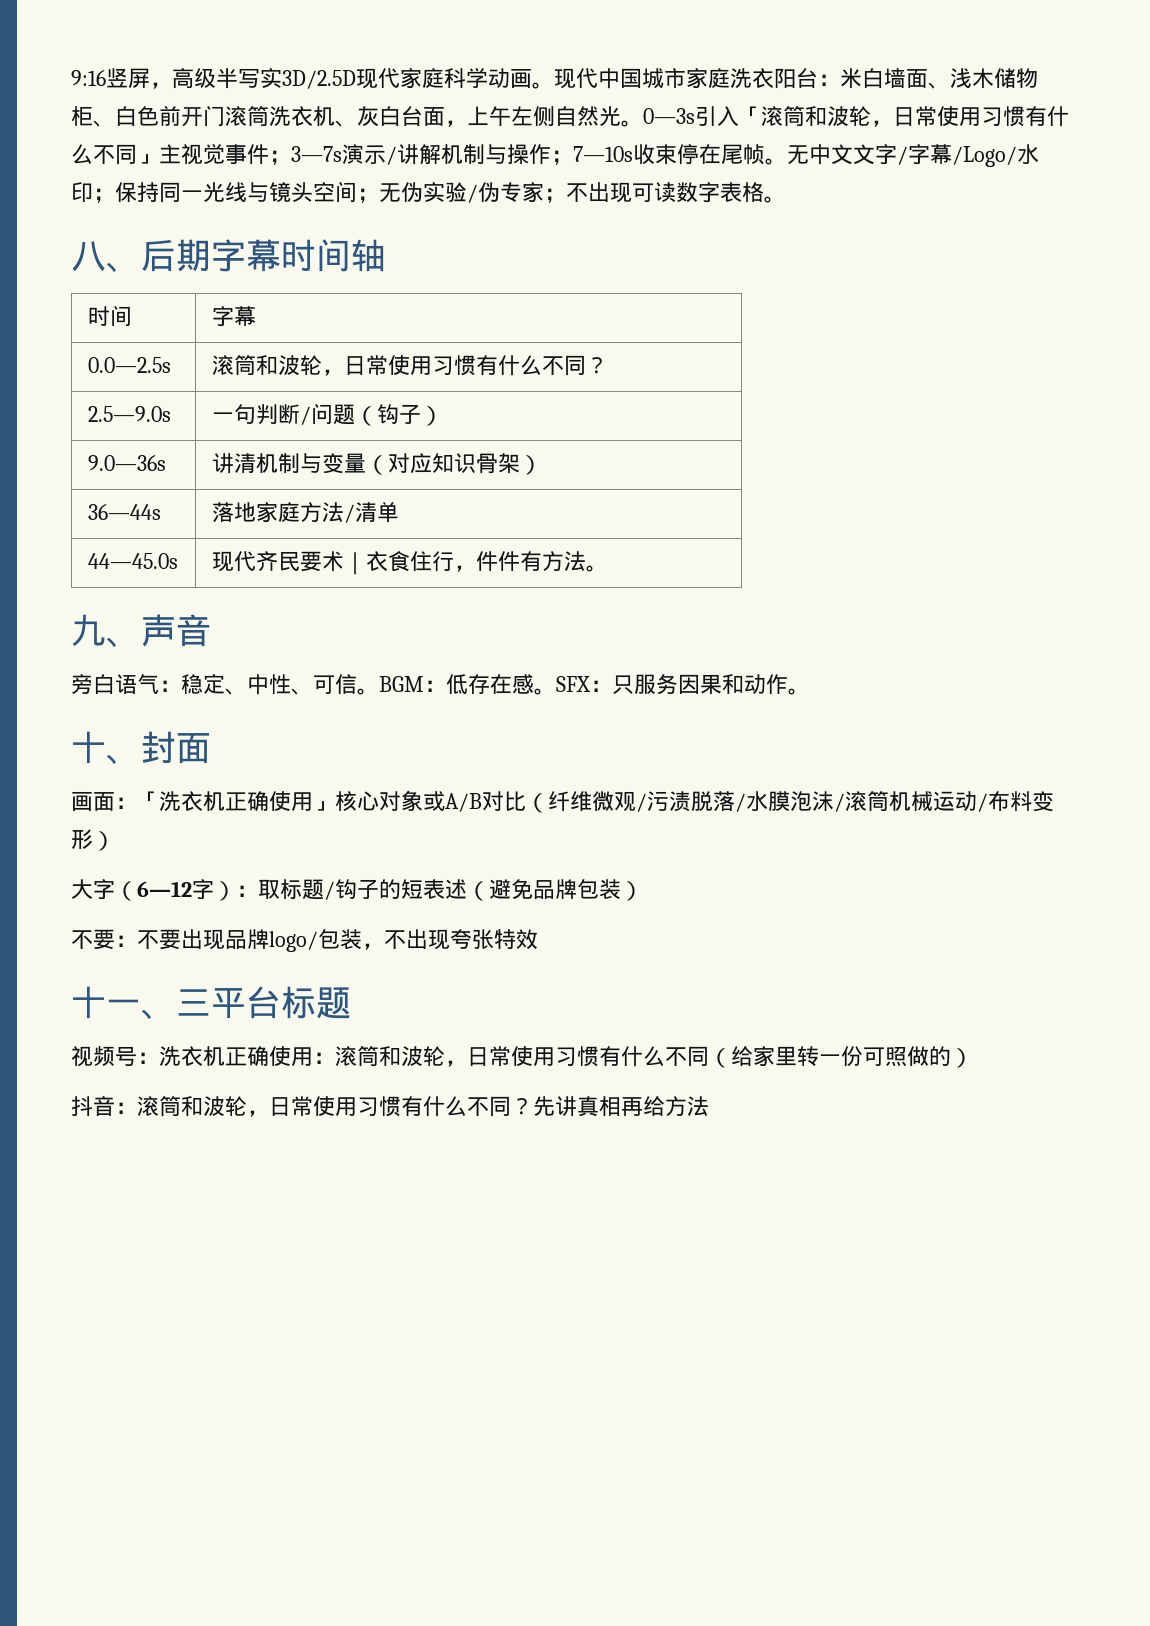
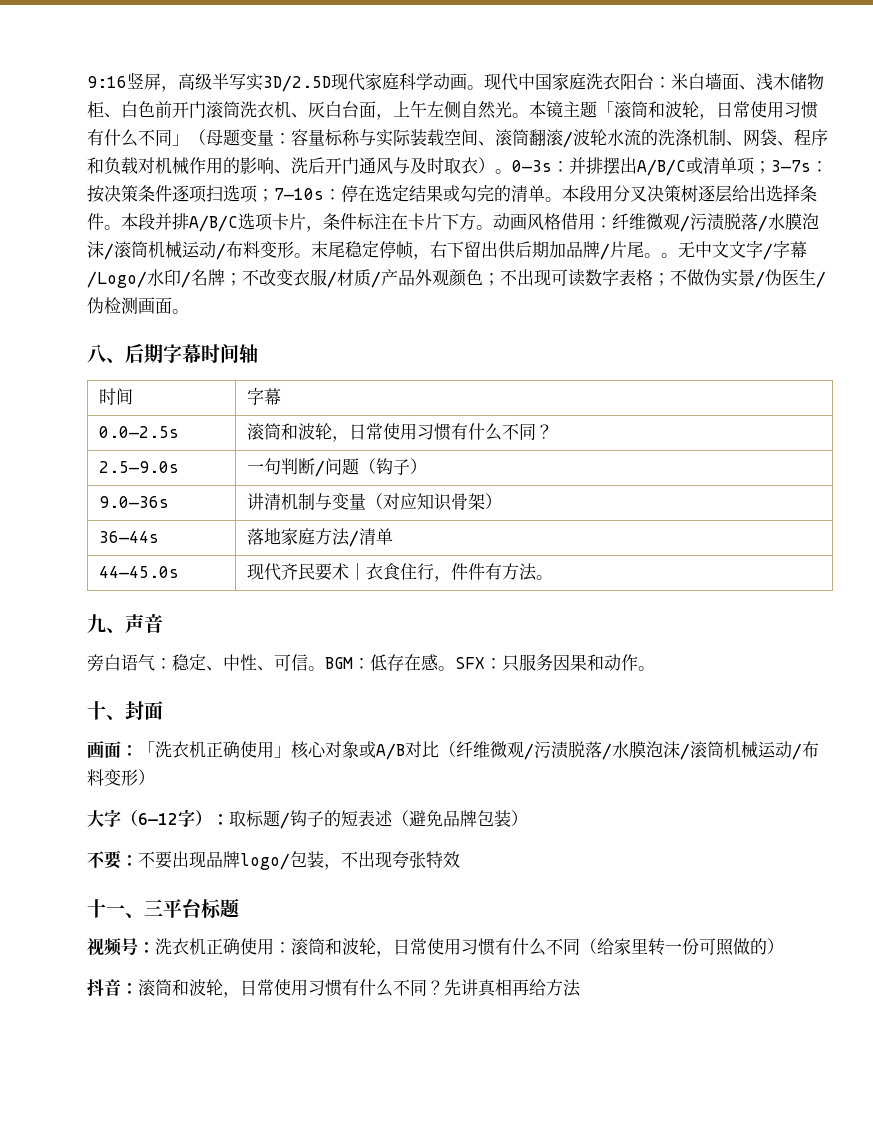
[642,68,686,89] 城市 -> (552, 81) none
[643,106,739,126] 0—3s引入 -> [529,100,597,118] 本镜主题
[159,144,765,165] 主视觉事件；3—7s演示/讲解机制与操作；7—10s收束停在尾帧 -> [189,129,828,148] [87,157,828,176] [87,184,817,203] [87,213,819,232] [87,241,661,260] （母题变量：容量标称与实际装载空间、滚筒翻滚/波轮水流的洗涤机制、网袋、程序和负载对机械作用的影响、洗后开门通风与及时取衣）。0—3s：并排摆出A/B/C或清单项；3—7s：按决策条件逐项扫选项；7—10s：停在选定结果或勾完的清单。本段用分叉决策树逐层给出选择条件。本段并排A/B/C选项卡片，条件标注在卡片下方。动画风格借用：纤维微观/污渍脱落/水膜泡沫/滚筒机械运动/布料变形。末尾稳定停帧，右下留出供后期加品牌/片尾。
[93,181,544,203] ；保持同一光线与镜头空间；无伪实验/伪专家 -> [181,269,483,288] /名牌；不改变衣服/材质/产品外观颜色
(764, 192) none -> [653,269,826,288] [87,297,172,314] ；不做伪实景/伪医生/伪检测画面

